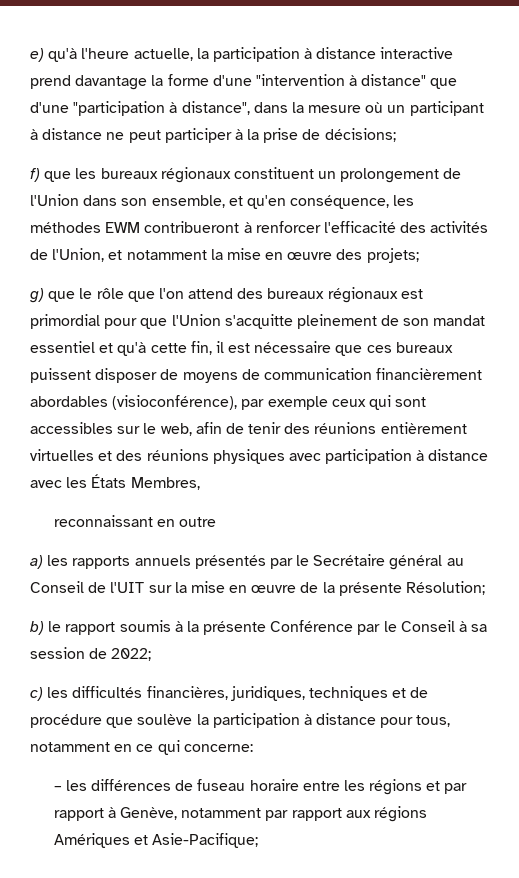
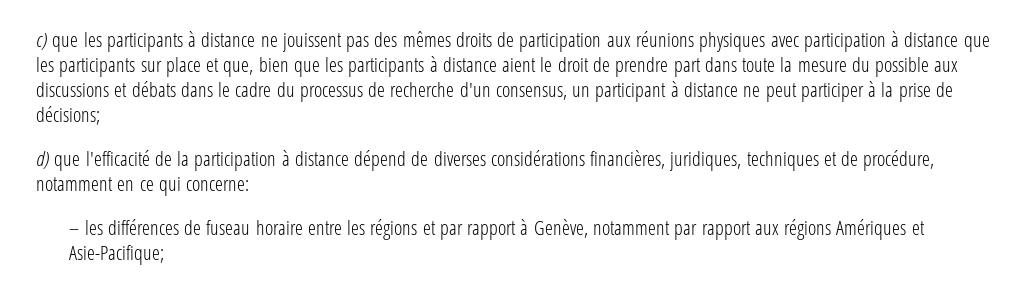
[30,47,454,62] [30,74,458,90] [30,101,384,116] e) qu'à l'heure actuelle, la participation à distance interactive prend davantage la forme d'une "intervention à distance" que d'une "participation à distance", dans la mesure où -> [36,31,990,52] [36,56,959,77] [36,81,567,102] c) que les participants à distance ne jouissent pas des mêmes droits de participation aux réunions physiques avec participation à distance que les participants sur place et que, bien que les participants à distance aient le droit de prendre part dans toute la mesure du possible aux discussions et débats dans le cadre du processus de recherche d'un consensus,
[30,167,462,183] [30,194,415,209] [30,221,489,233] [30,248,419,263] [29,287,423,303] [30,314,486,329] [30,341,453,356] [30,368,483,383] [30,395,427,410] [30,422,467,436] [30,449,489,464] [30,474,200,490] [53,515,216,527] [30,554,464,570] [30,581,486,596] [30,620,488,635] [30,647,152,661] [30,686,143,701] f) que les bureaux régionaux constituent un prolongement de l'Union dans son ensemble, et qu'en conséquence, les méthodes EWM contribueront à renforcer l'efficacité des activités de l'Union, et notamment la mise en œuvre des projets; // g) que le rôle que l'on attend des bureaux régionaux est primordial pour que l'Union s'acquitte pleinement de son mandat essentiel et qu'à cette fin, il est nécessaire que ces bureaux puissent disposer de moyens de communication financièrement abordables (visioconférence), par exemple ceux qui sont accessibles sur le web, afin de tenir des réunions entièrement virtuelles et des réunions physiques avec participation à distance avec les États Membres, // reconnaissant en outre // a) les rapports annuels présentés par le Secrétaire général au Conseil de l'UIT sur la mise en œuvre de la présente Résolution; // b) le rapport soumis à la présente Conférence par le Conseil à sa session de 2022; // c) les difficultés -> [36,150,585,171] d) que l'efficacité de la participation à distance dépend de diverses considérations
[30,713,451,728] procédure que soulève la participation à distance pour tous, -> [863,150,935,171] procédure,

